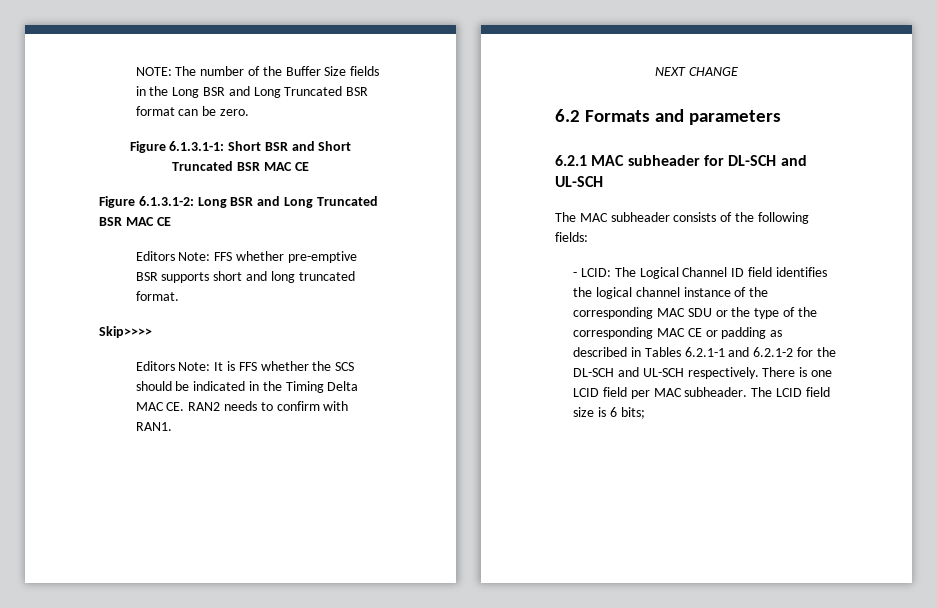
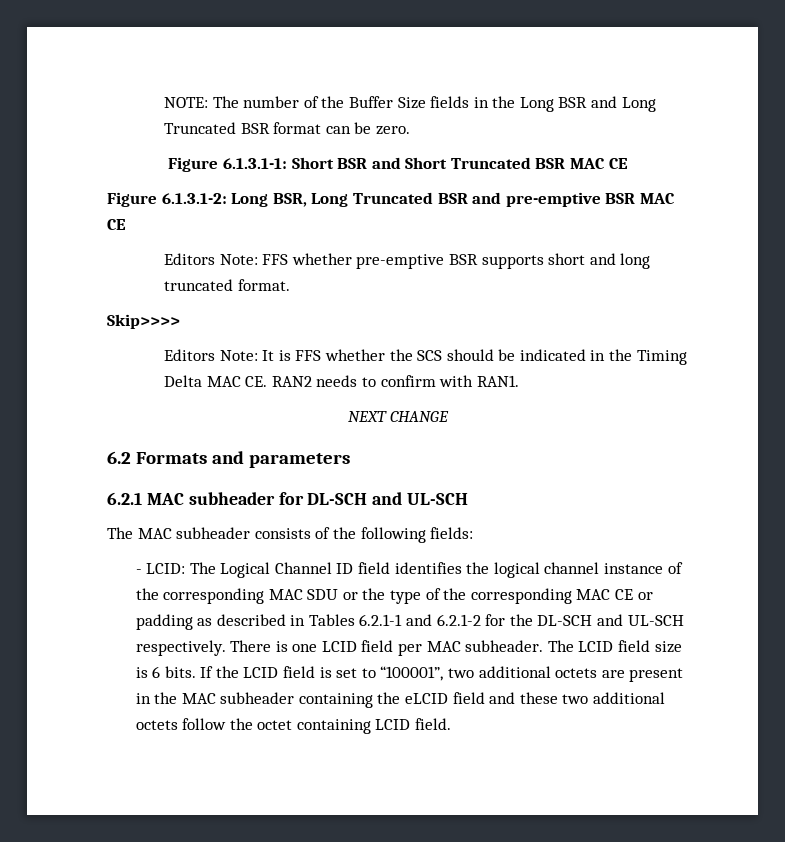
[230,196,378,208] BSR and Long Truncated -> [272,192,601,207] BSR, Long Truncated BSR and pre-emptive
[620,407,645,419] bits; -> [164,666,684,682] [135,692,665,708] [135,718,452,734] bits. If the LCID field is set to “100001”, two additional octets are present in the MAC subheader containing the eLCID field and these two additional octets follow the octet containing LCID field.

